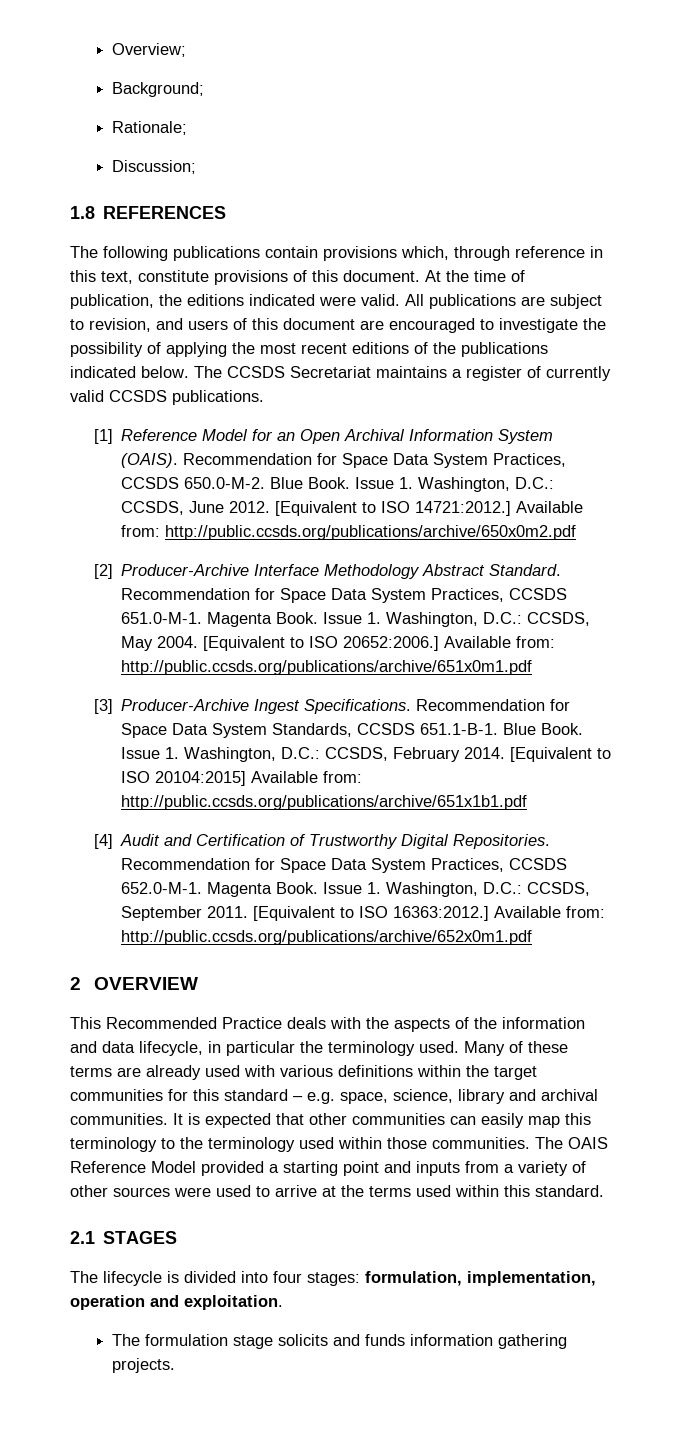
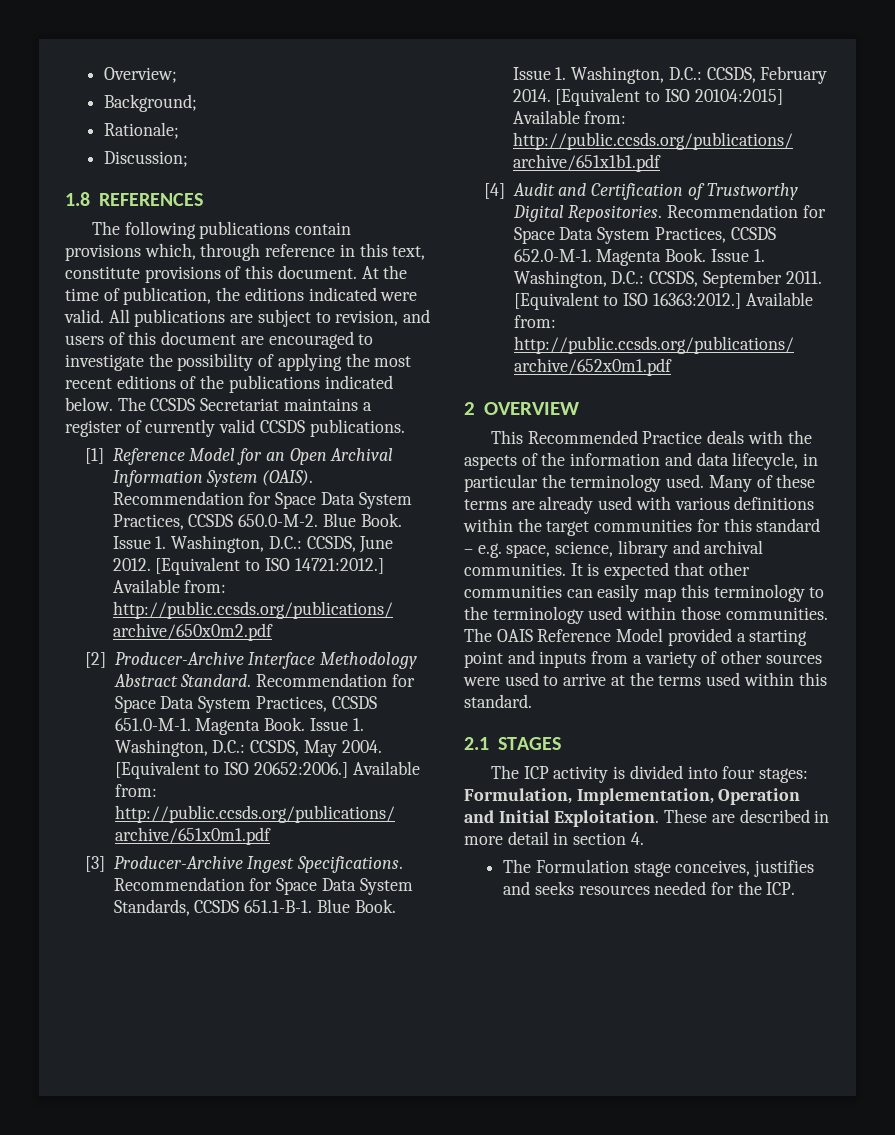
[103,1271,162,1286] lifecycle -> [523,766,609,783] ICP activity
[365,1271,596,1286] [70,1295,283,1310] [112,1334,568,1349] [112,1358,176,1373] formulation, implementation, operation and exploitation. // The formulation stage solicits and funds information gathering projects. -> [464,788,801,805] [464,809,830,827] [464,831,644,845] [503,859,815,877] [503,881,796,895] Formulation, Implementation, Operation and Initial Exploitation. These are described in more detail in section 4. // The Formulation stage conceives, justifies and seeks resources needed for the ICP.

